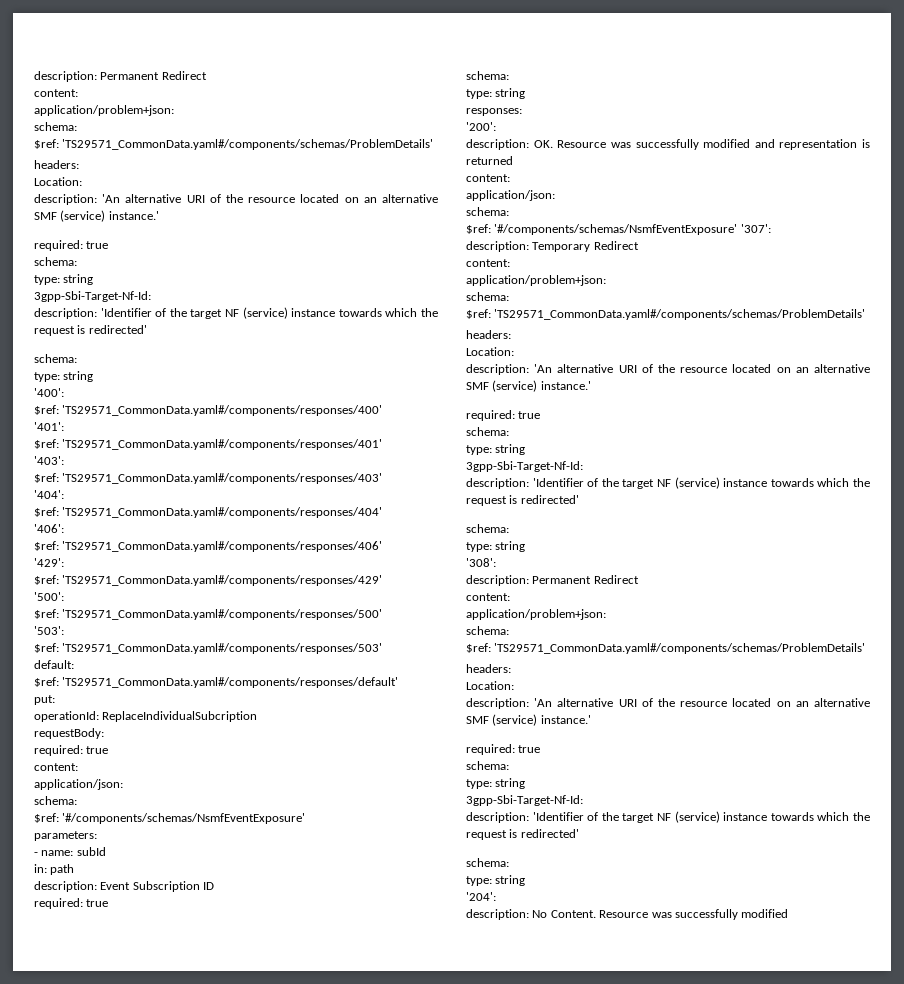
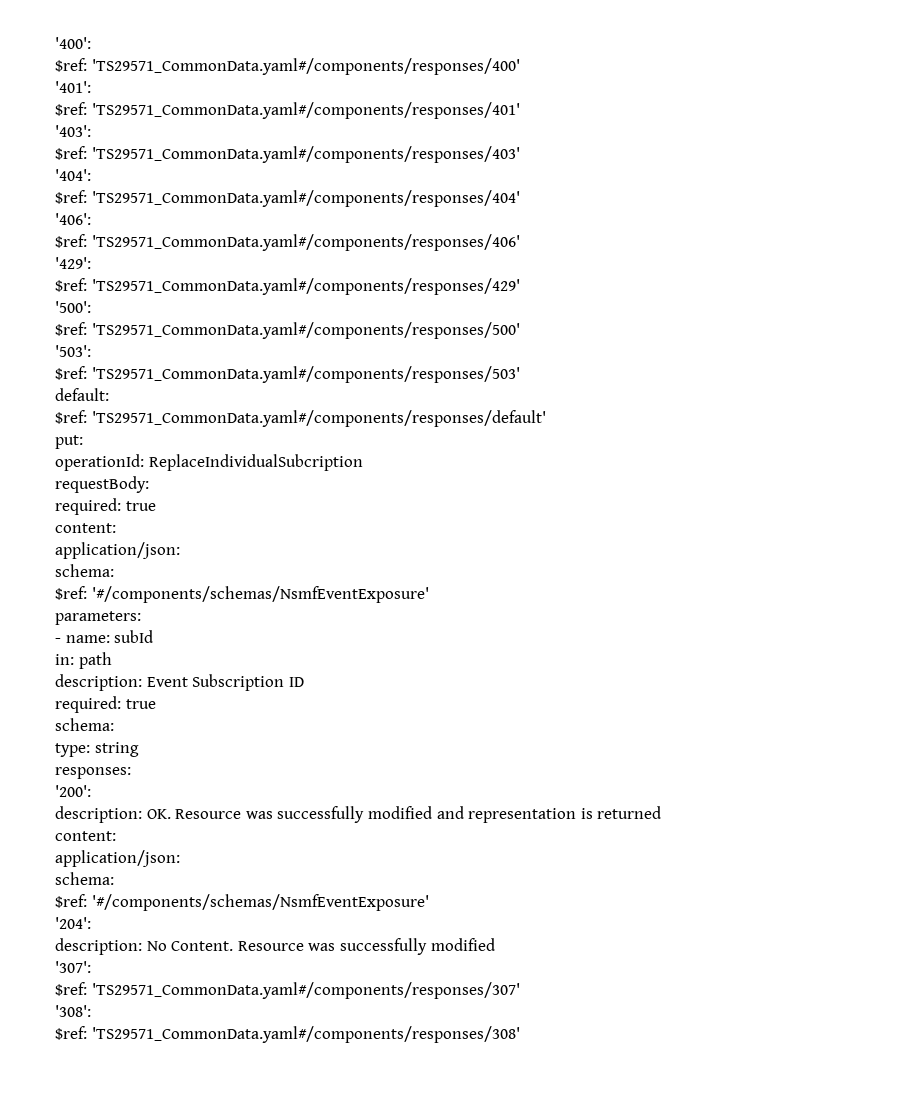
[34,71,207,82] [34,89,78,97] [34,105,174,116] [34,122,77,131] [34,139,434,150] [34,160,79,169] [34,177,82,186] [34,194,438,205] [34,210,159,222] [34,240,109,251] [34,257,77,266] [34,274,94,285] [34,291,151,302] [34,307,439,319] [34,325,147,336] [34,354,77,363] [34,371,94,382] description: Permanent Redirect // content: // application/problem+json: // schema: // $ref: 'TS29571_CommonData.yaml#/components/schemas/ProblemDetails' // headers: // Location: // description: 'An alternative URI of the resource located on an alternative SMF (service) instance.' // required: true // schema: // type: string // 3gpp-Sbi-Target-Nf-Id: // description: 'Identifier of the target NF (service) instance towards which the request is redirected' // schema: // type: string // -> (55, 43) none
[740,224,771,233] [466,241,639,252] [466,259,510,267] [466,275,606,286] [466,292,509,301] [466,309,866,320] [466,330,511,339] [466,347,514,356] [466,364,870,375] [466,380,591,392] [466,410,541,421] [466,427,509,436] [466,444,526,455] [466,461,583,472] [466,477,870,489] [466,495,579,506] [466,524,509,533] [466,541,526,552] [466,558,496,567] [466,575,639,586] [466,593,510,601] [466,609,606,620] [466,626,509,635] [466,643,866,654] [466,664,511,673] [466,681,514,690] [466,698,870,709] [466,714,591,726] [466,744,541,755] [466,761,509,770] [466,778,526,789] [466,795,583,806] [466,811,870,823] [466,829,579,840] [466,858,509,867] [466,875,526,886] '307': // description: Temporary Redirect // content: // application/problem+json: // schema: // $ref: 'TS29571_CommonData.yaml#/components/schemas/ProblemDetails' // headers: // Location: // description: 'An alternative URI of the resource located on an alternative SMF (service) instance.' // required: true // schema: // type: string // 3gpp-Sbi-Target-Nf-Id: // description: 'Identifier of the target NF (service) instance towards which the request is redirected' // schema: // type: string // '308': // description: Permanent Redirect // content: // application/problem+json: // schema: // $ref: 'TS29571_CommonData.yaml#/components/schemas/ProblemDetails' // headers: // Location: // description: 'An alternative URI of the resource located on an alternative SMF (service) instance.' // required: true // schema: // type: string // 3gpp-Sbi-Target-Nf-Id: // description: 'Identifier of the target NF (service) instance towards which the request is redirected' // schema: // type: string -> (429, 902) none
(789, 913) none -> [55,961,91,973] [55,982,520,999] [55,1005,91,1017] [55,1026,520,1043] // '307': // $ref: 'TS29571_CommonData.yaml#/components/responses/307' // '308': // $ref: 'TS29571_CommonData.yaml#/components/responses/308'

